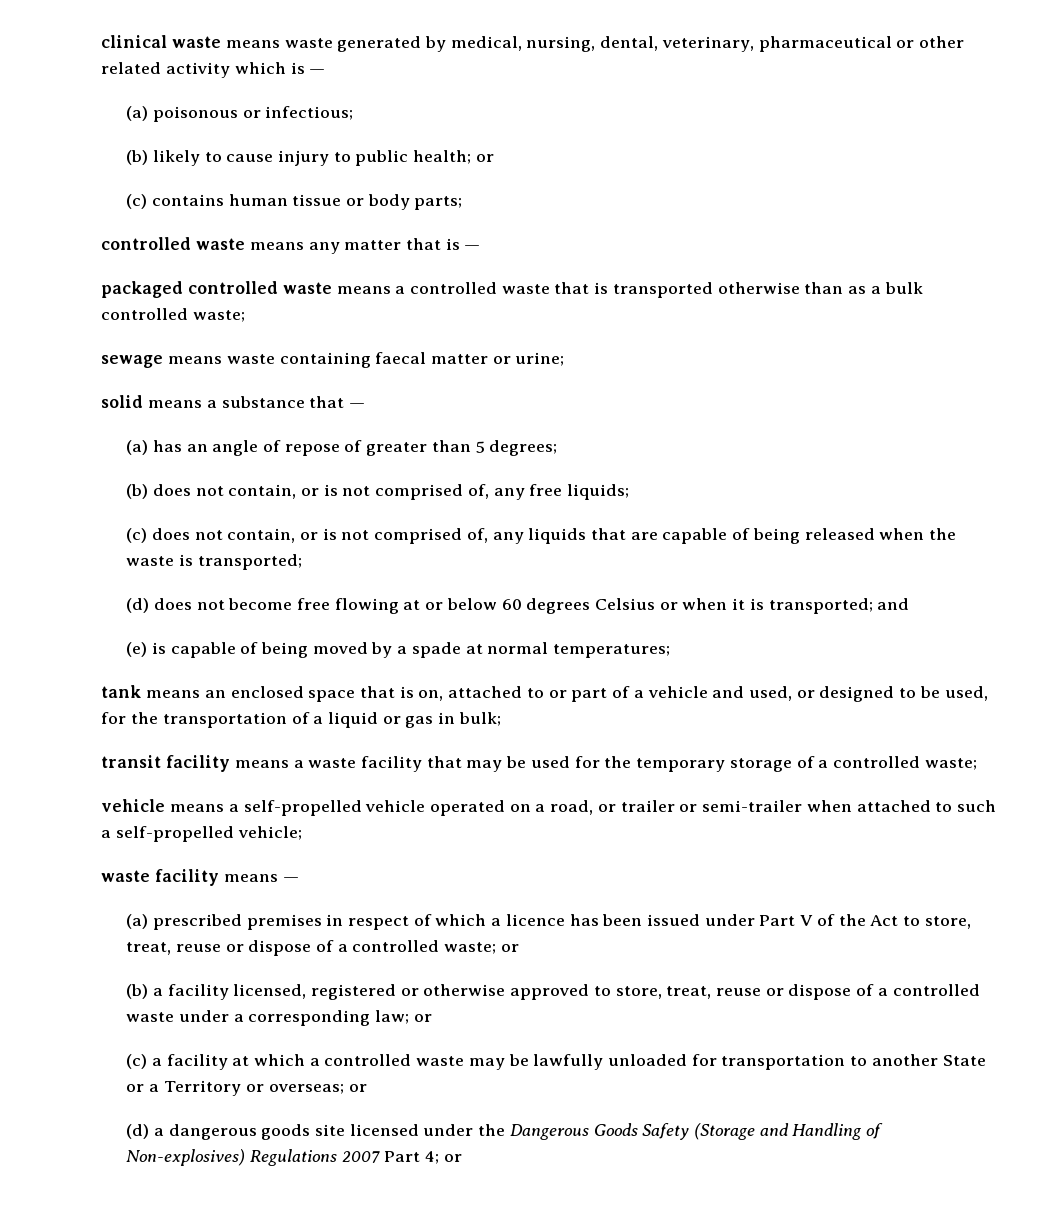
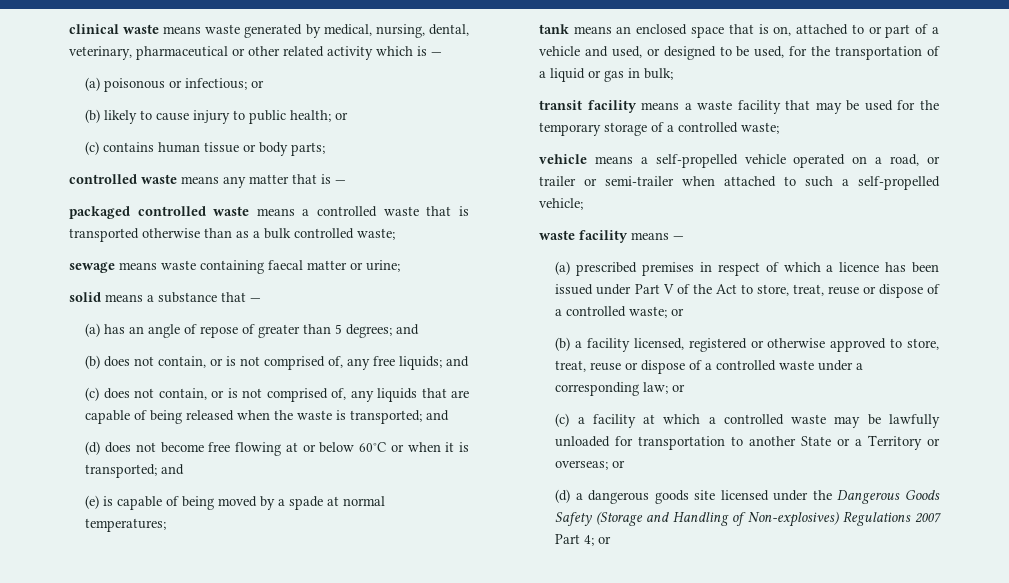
(354, 113) none -> [251,80,265,88] or
(558, 448) none -> [396,324,420,335] and
(630, 492) none -> [446,356,470,367] and
(302, 562) none -> [426,410,450,421] and
[501,598,656,614] 60 degrees Celsius -> [359,442,387,452] 60°C

